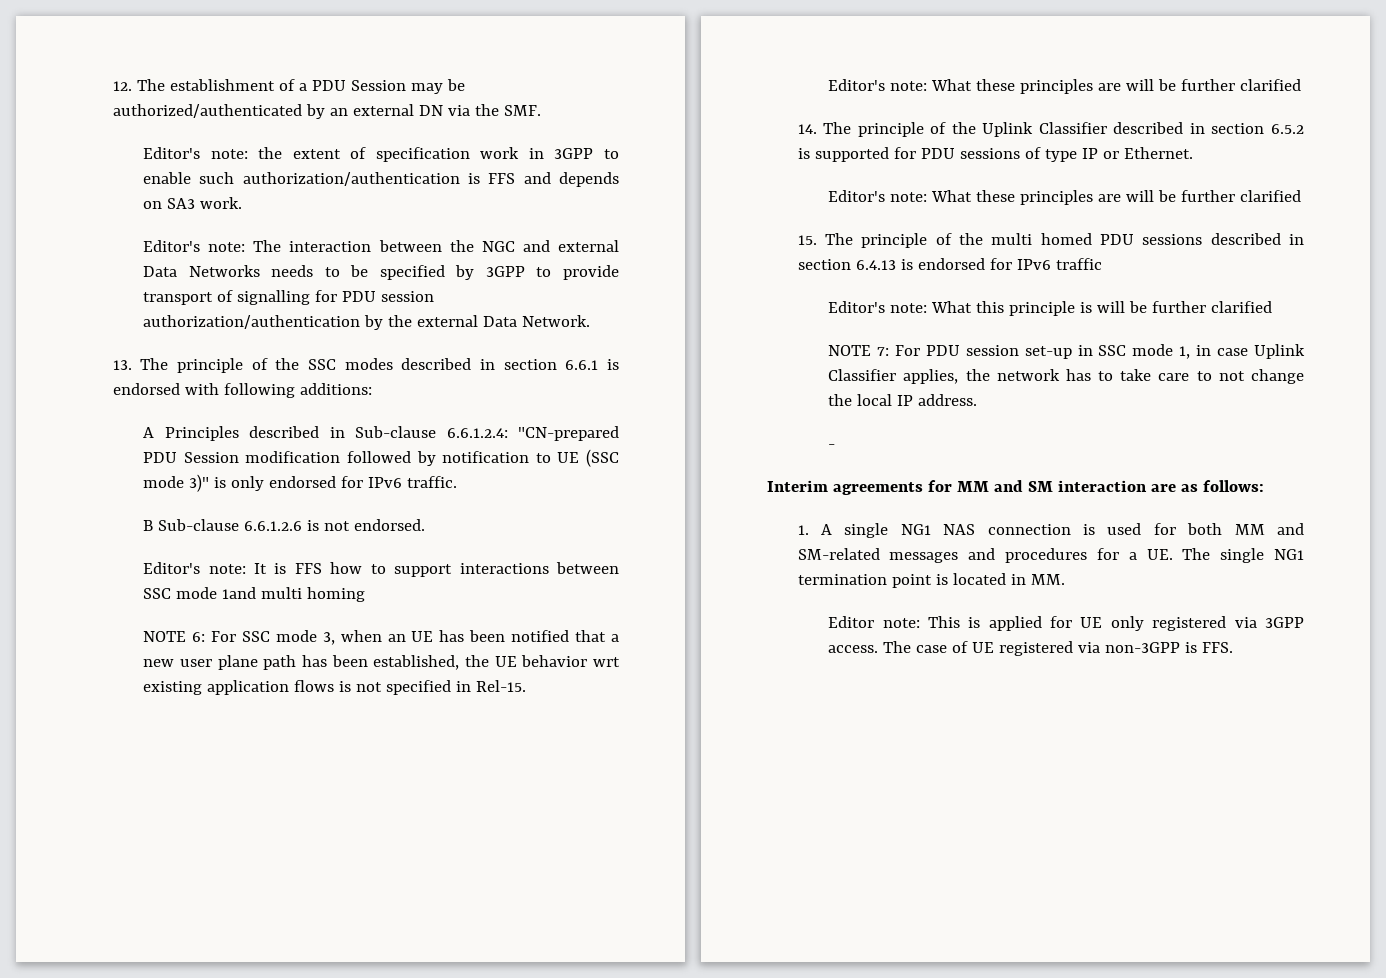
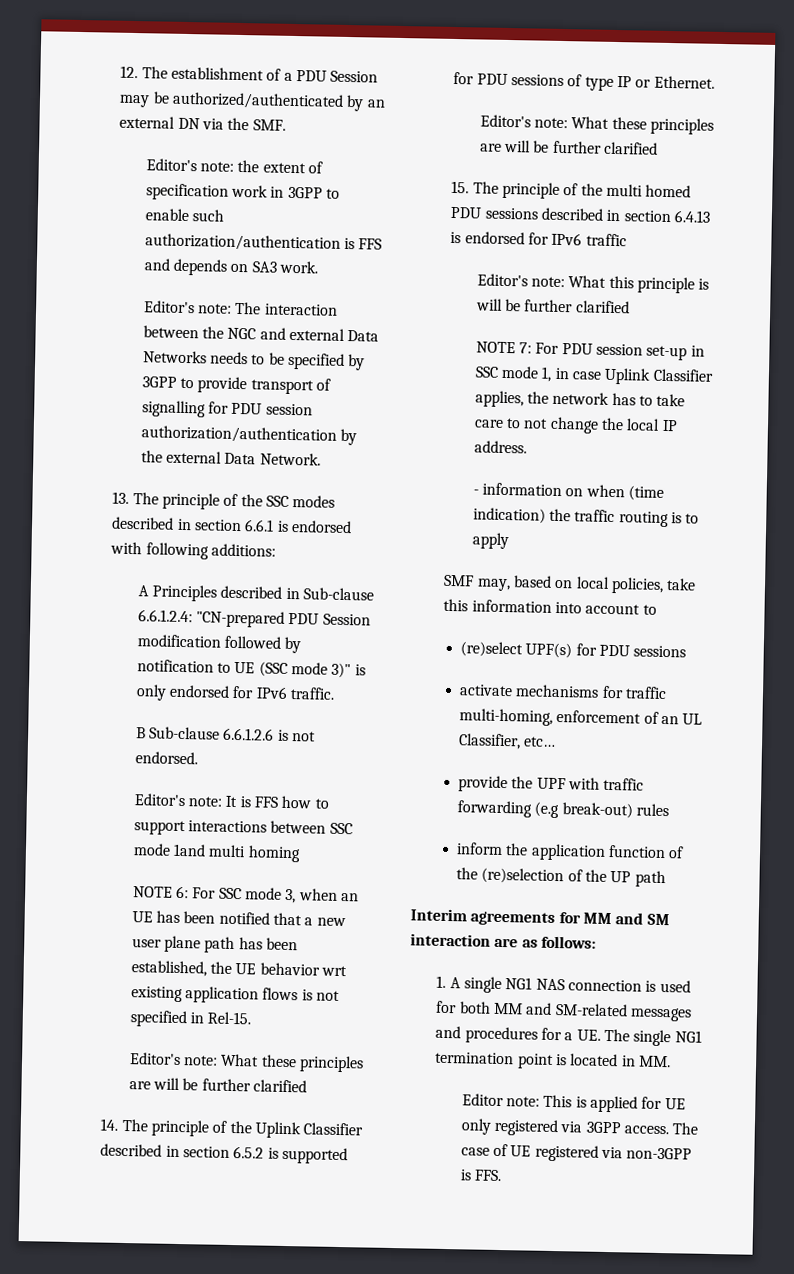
(836, 446) none -> [481,482,664,501] [472,507,700,528] [471,532,509,550] [443,574,697,594] [443,598,657,615] [459,641,687,659] [458,684,667,700] [458,708,703,726] [457,733,557,750] [457,775,645,793] [456,800,669,819] [455,842,685,861] [455,867,666,888] information on when (time indication) the traffic routing is to apply // SMF may, based on local policies, take this information into account to // (re)select UPF(s) for PDU sessions // activate mechanisms for traffic multi-homing, enforcement of an UL Classifier, etc… // provide the UPF with traffic forwarding (e.g break-out) rules // inform the application function of the (re)selection of the UP path

